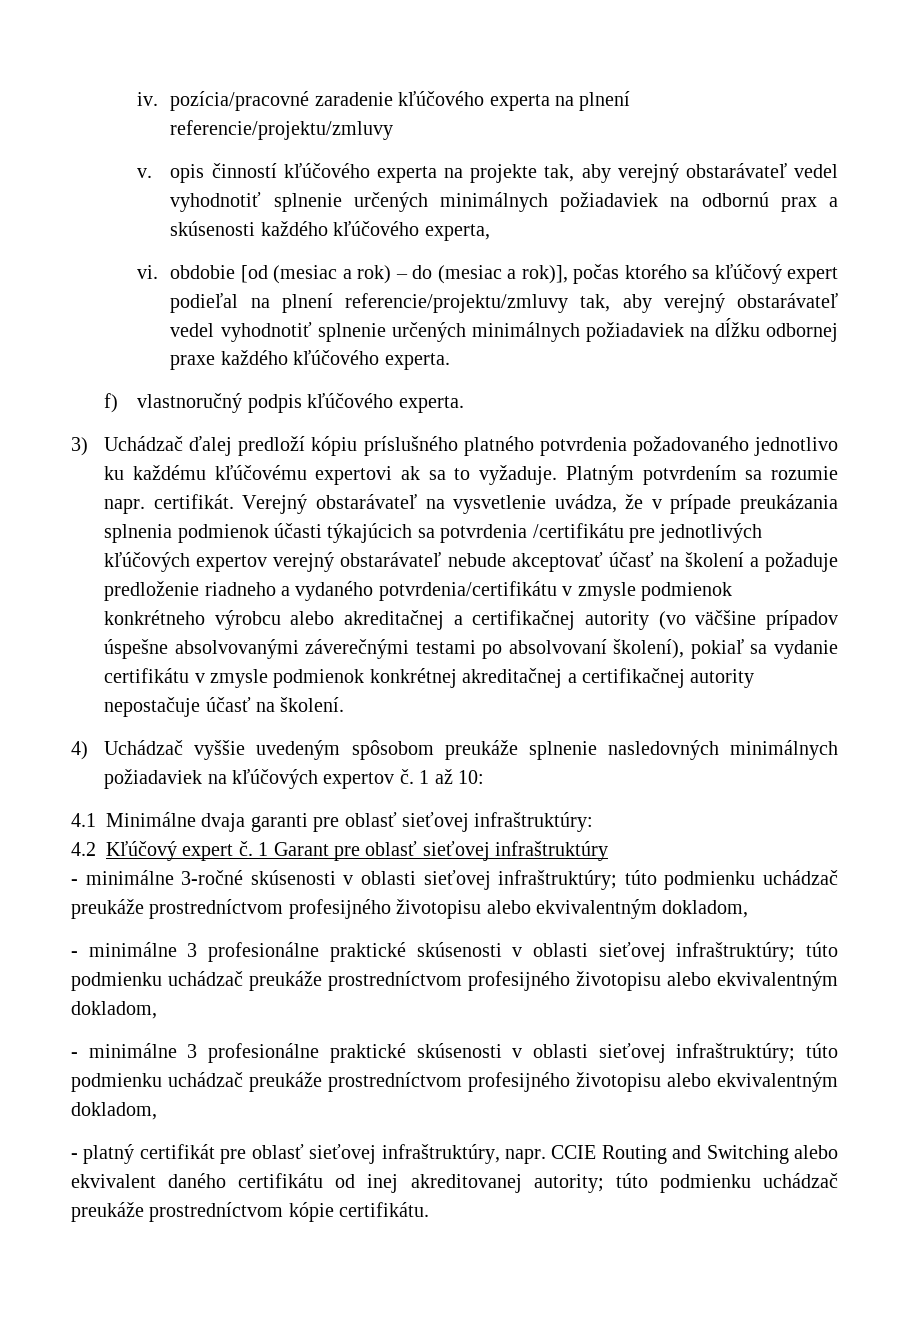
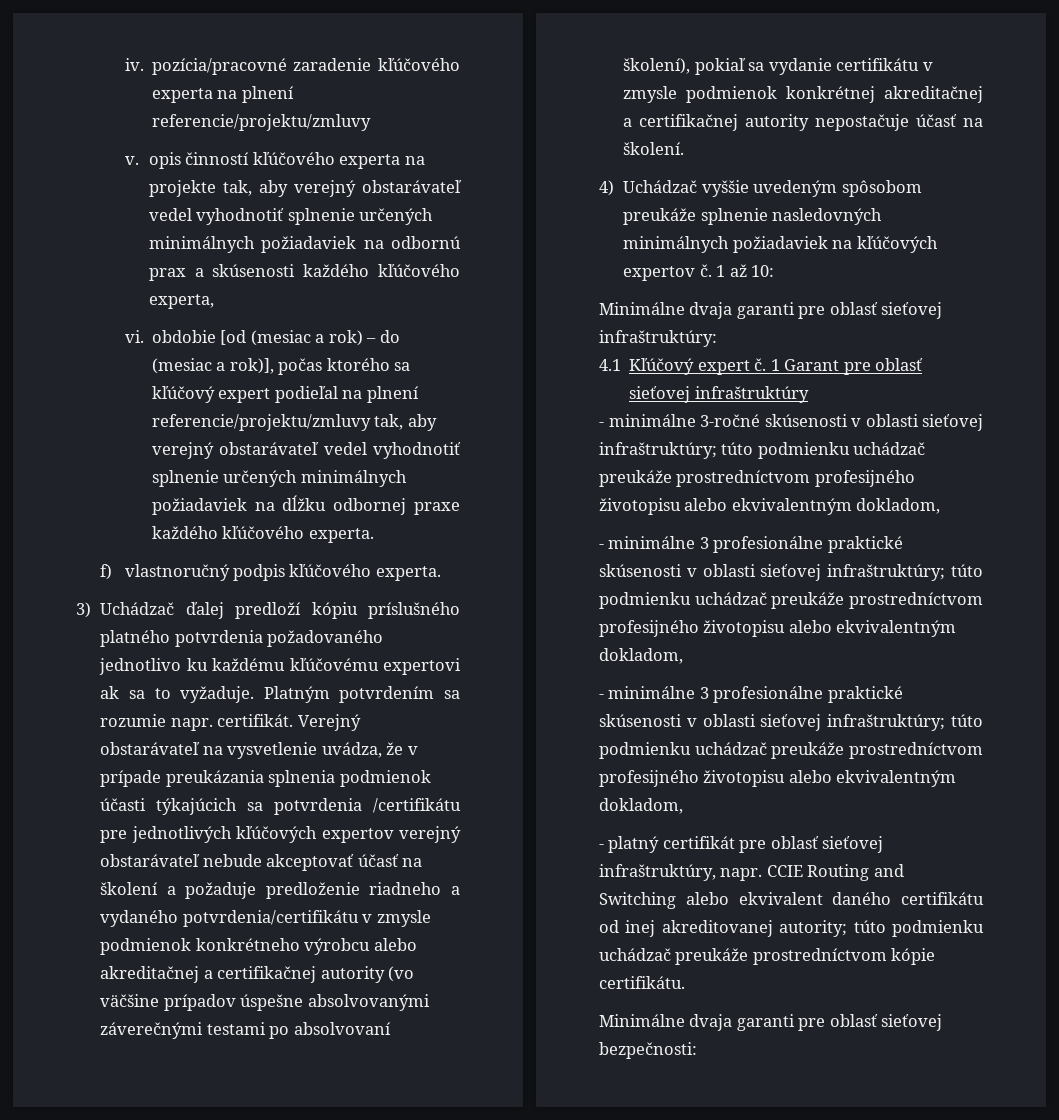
[71,813,96,827] 4.1 -> (775, 271) none
[71,842,96,856] 4.2 -> [599,359,621,371] 4.1
(430, 1209) none -> [599,1014,943,1031] [599,1042,697,1059] // Minimálne dvaja garanti pre oblasť sieťovej bezpečnosti:

